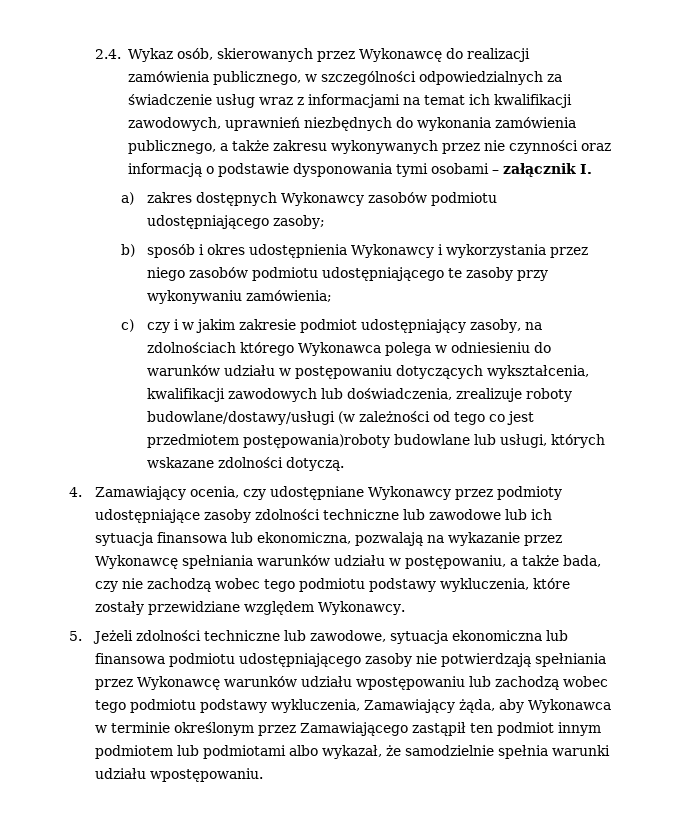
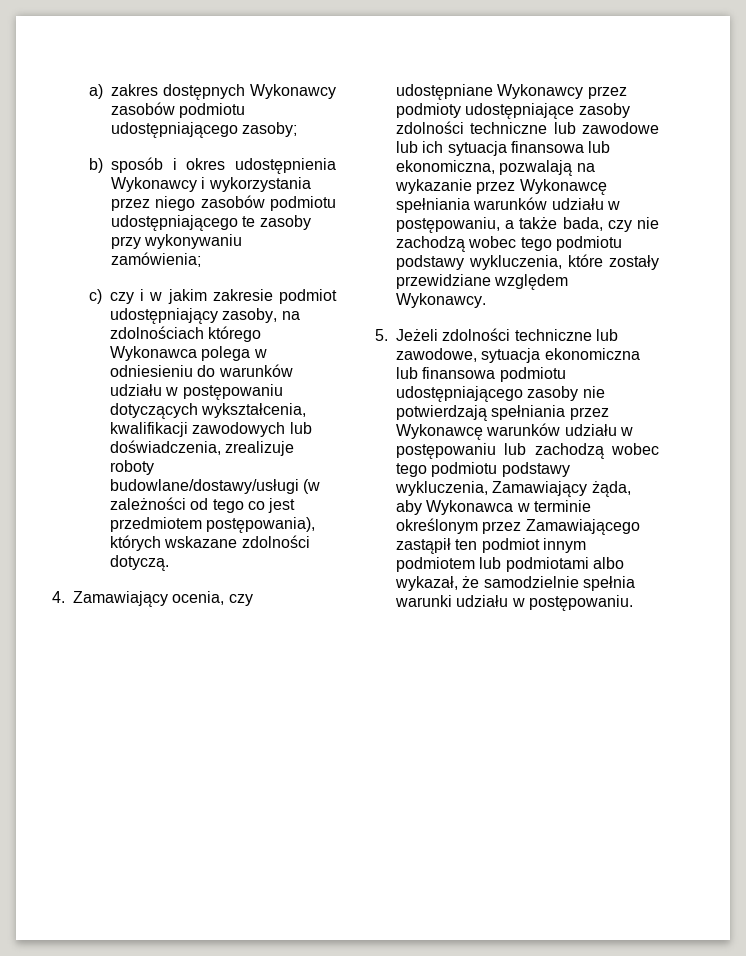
[94,48,530,62] [127,71,562,85] [127,94,572,108] [127,117,576,131] [127,140,611,154] [127,163,592,177] 2.4. Wykaz osób, skierowanych przez Wykonawcę do realizacji zamówienia publicznego, w szczególności odpowiedzialnych za świadczenie usług wraz z informacjami na temat ich kwalifikacji zawodowych, uprawnień niezbędnych do wykonania zamówienia publicznego, a także zakresu wykonywanych przez nie czynności oraz informacją o podstawie dysponowania tymi osobami – załącznik I. // -> (89, 91) none
[242,434,547,448] postępowania)roboty budowlane lub usługi, -> [206,517,316,533] postępowania),
[355,676,465,690] wpostępowaniu -> [619,427,633,436] [396,443,496,459] w postępowaniu
[149,768,263,782] wpostępowaniu. -> [511,595,633,611] w postępowaniu.

